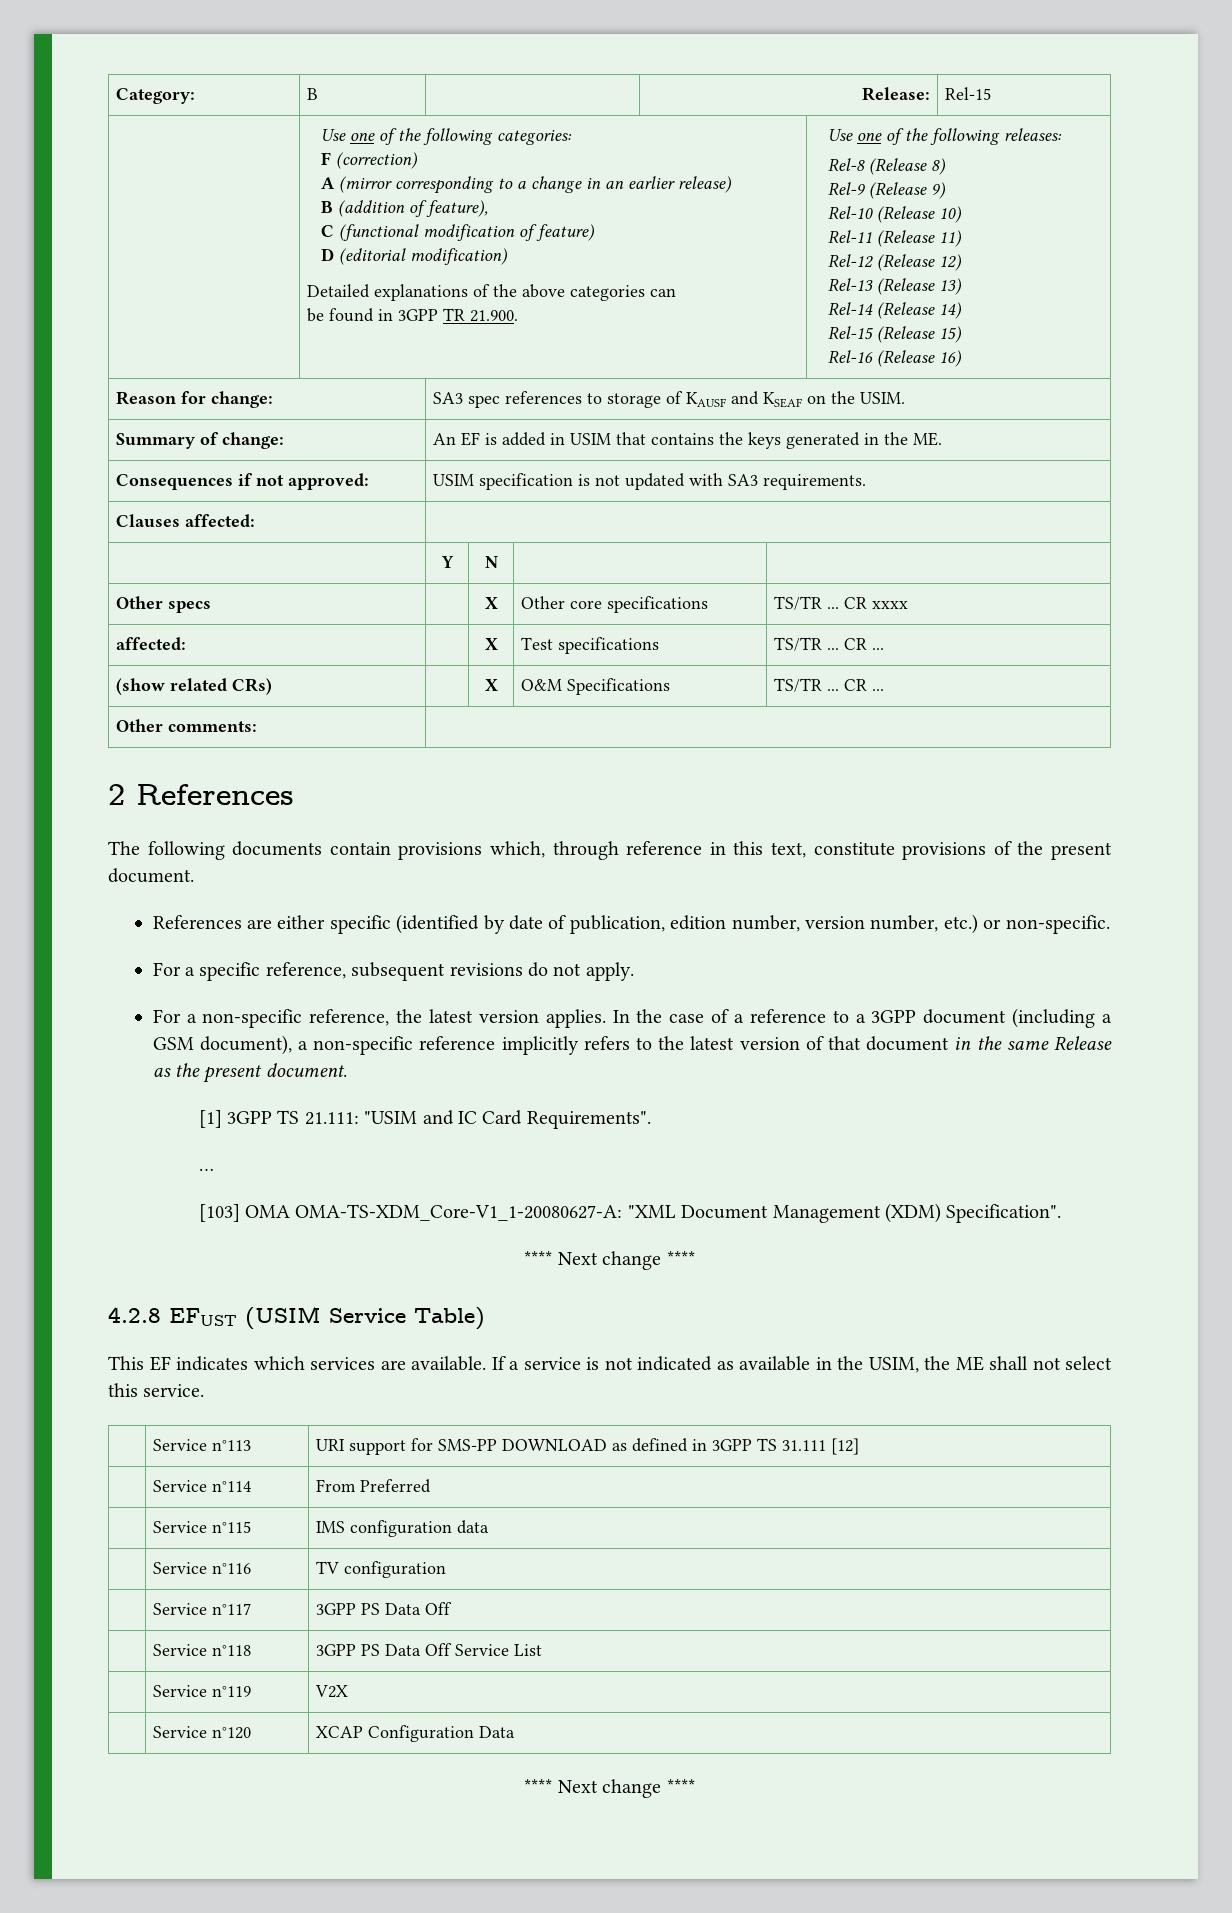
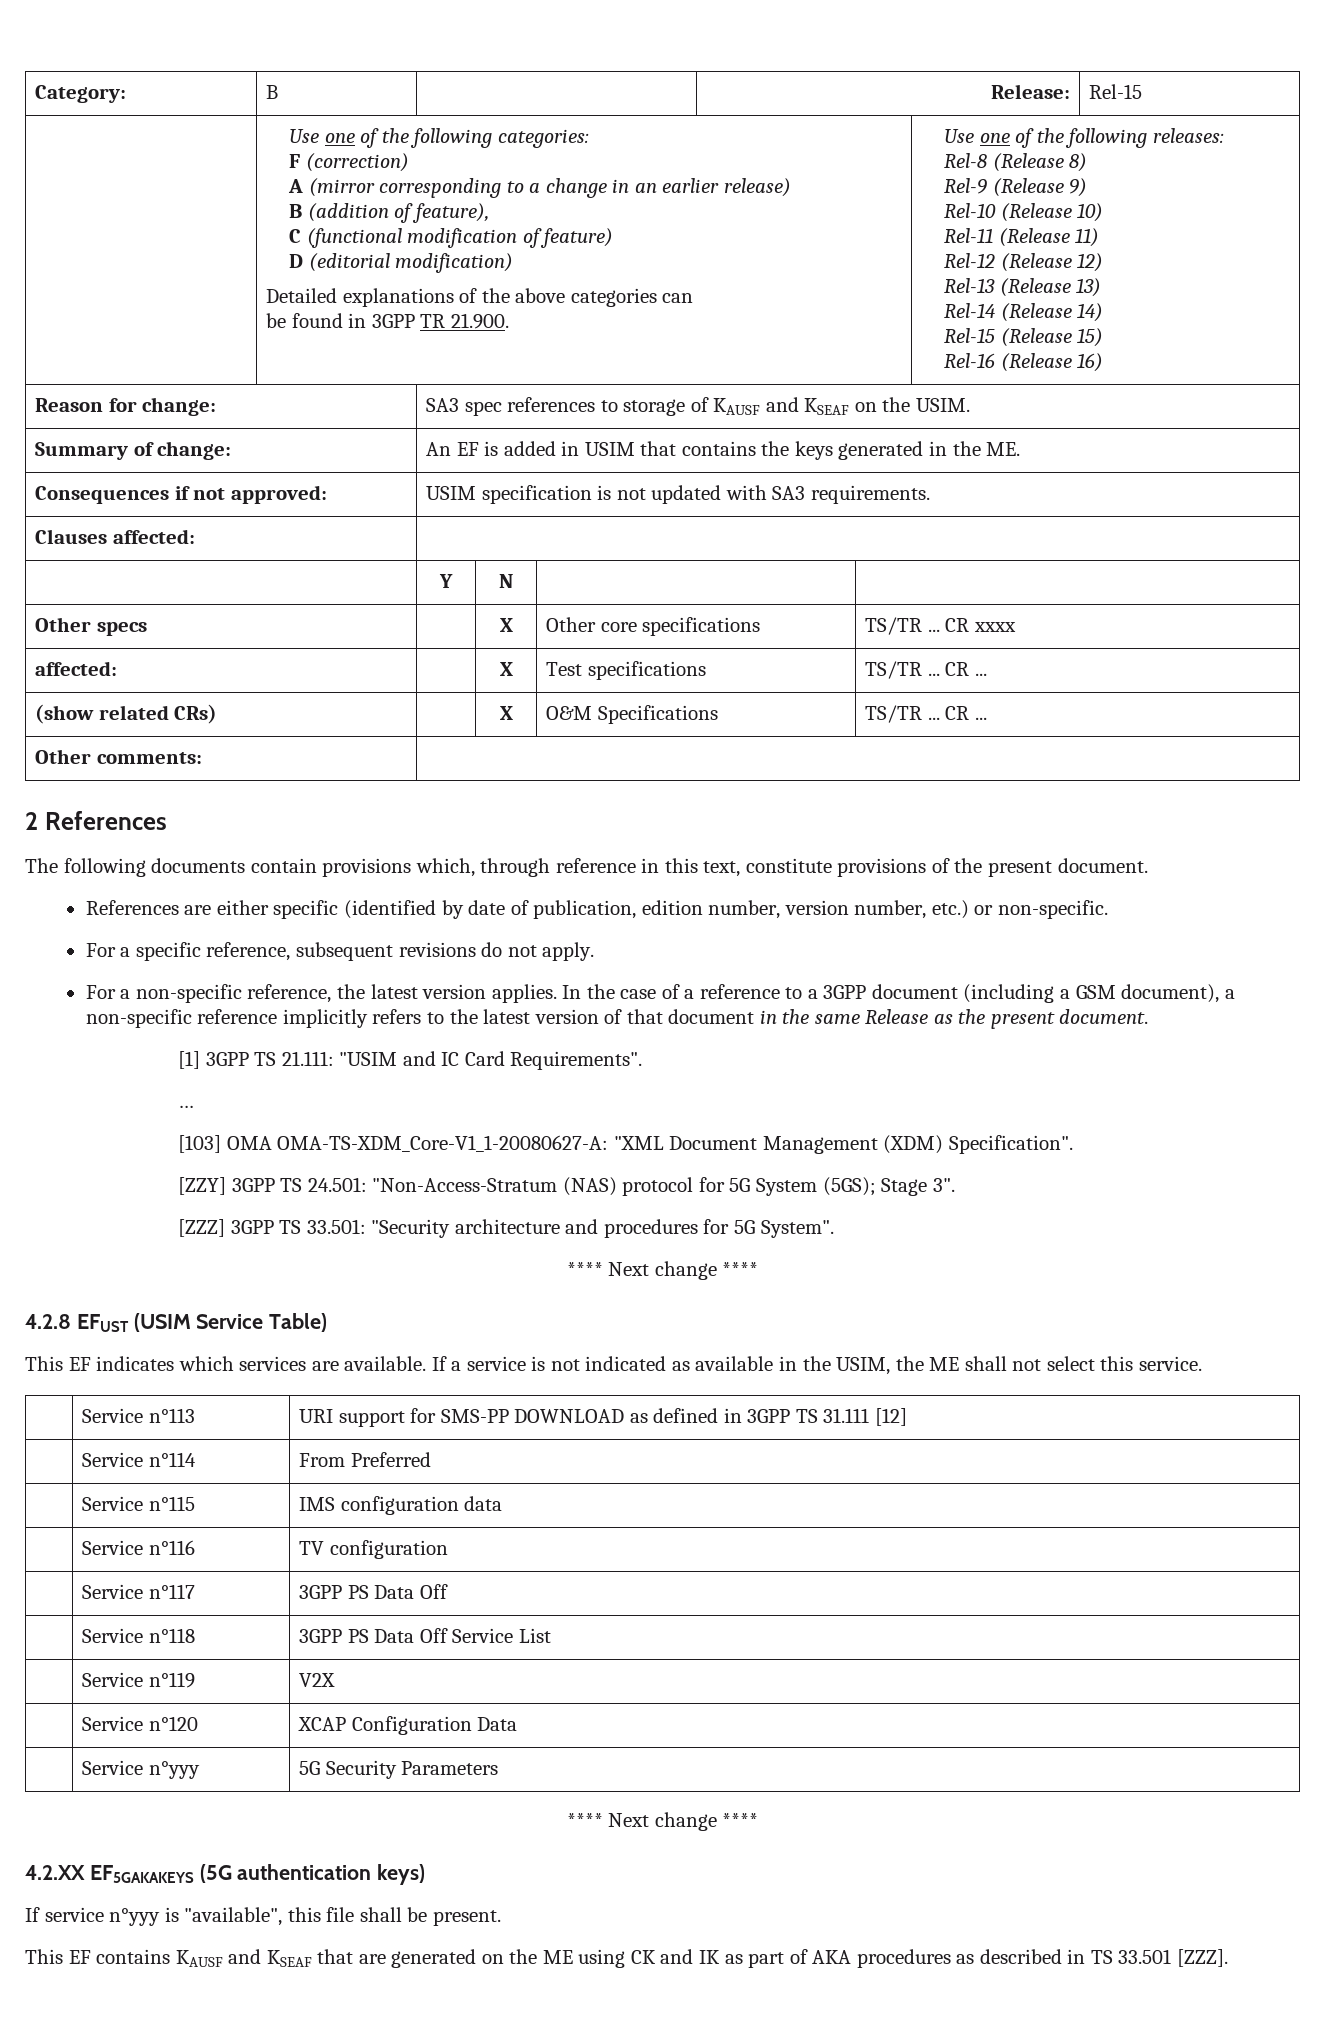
(1062, 1213) none -> [178,1177,955,1196] [178,1219,834,1238] // [ZZY] 3GPP TS 24.501: "Non-Access-Stratum (NAS) protocol for 5G System (5GS); Stage 3". // [ZZZ] 3GPP TS 33.501: "Security architecture and procedures for 5G System".
[524,1779,695,1798] // **** Next change **** -> [82,1760,200,1779] [299,1760,499,1779] [566,1812,759,1831] [25,1864,426,1885] [25,1907,501,1926] [25,1949,1228,1968] // | Service n°yyy | 5G Security Parameters // **** Next change **** // 4.2.XX EF5GAKAKEYS (5G authentication keys) // If service n°yyy is "available", this file shall be present. // This EF contains KAUSF and KSEAF that are generated on the ME using CK and IK as part of AKA procedures as described in TS 33.501 [ZZZ].

